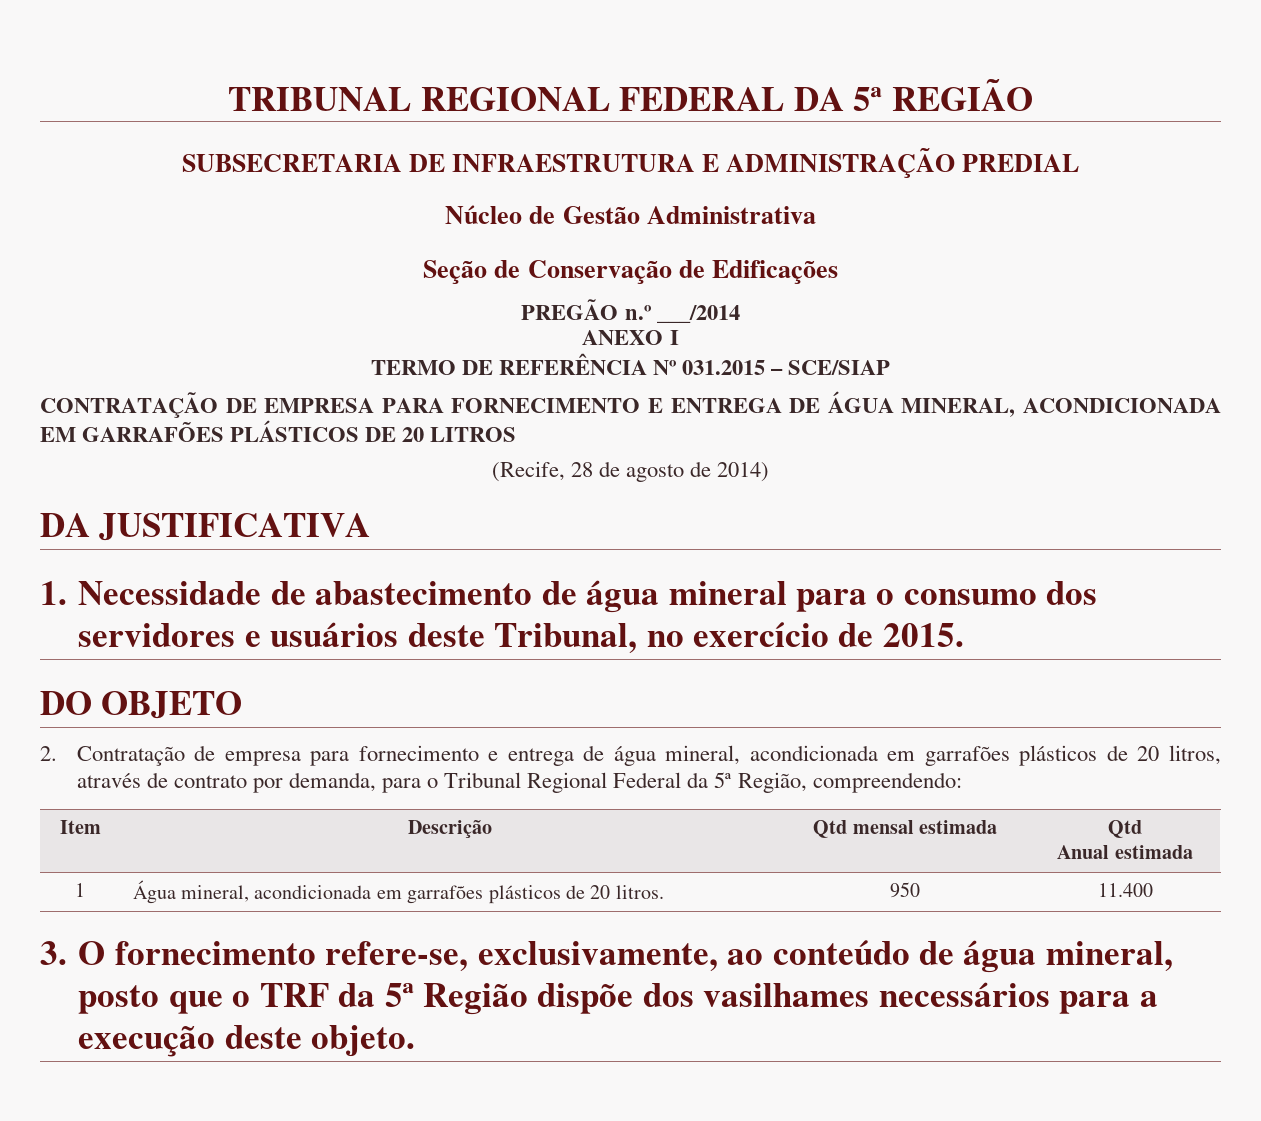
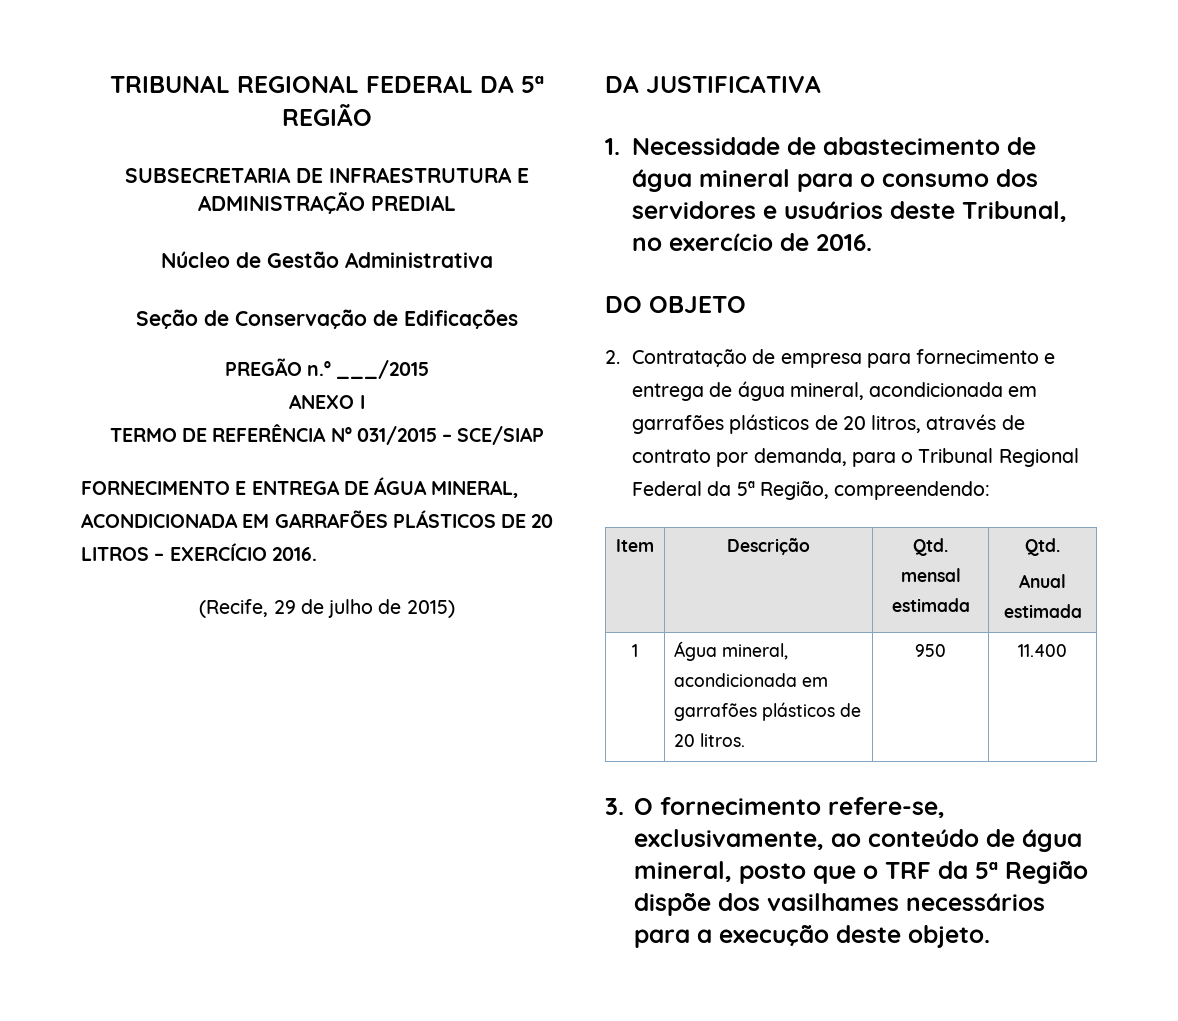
[656,305,740,323] ___/2014 -> [336,360,430,379] ___/2015
[682,360,766,375] 031.2015 -> [356,426,437,445] 031/2015
[40,392,444,418] CONTRATAÇÃO DE EMPRESA PARA -> (545, 435) none
[491,461,770,482] // (Recife, 28 de agosto de 2014) -> [154,543,317,561] [199,599,455,618] – EXERCÍCIO 2016. // (Recife, 29 de julho de 2015)
[882,623,964,647] 2015. -> [816,234,873,251] 2016.
[813,820,848,838] Qtd -> [913,538,948,556] Qtd.
[1108,820,1142,838] Qtd -> [1025,538,1060,556] Qtd.

